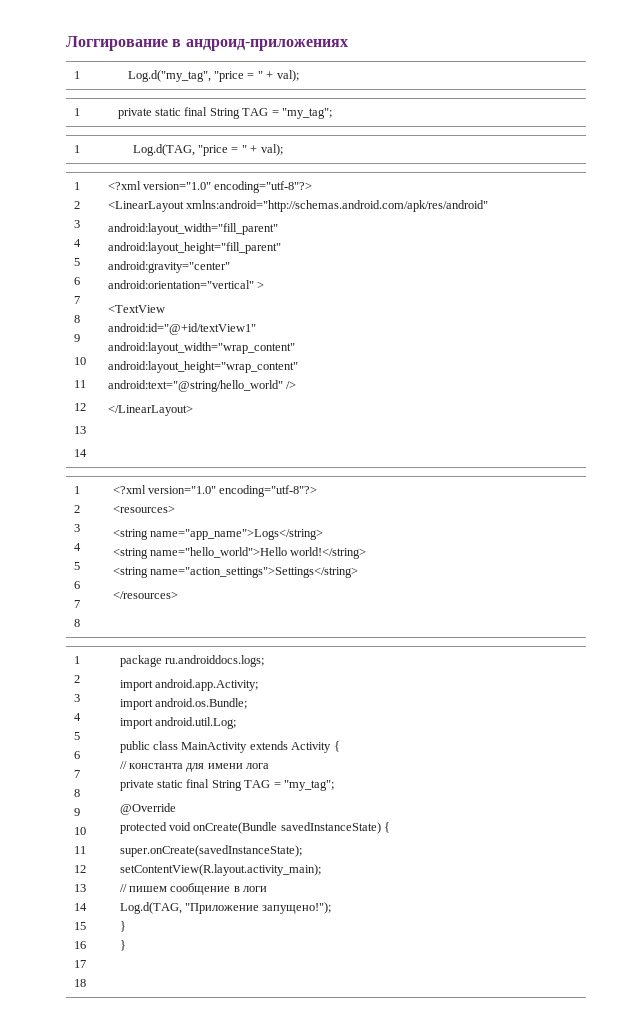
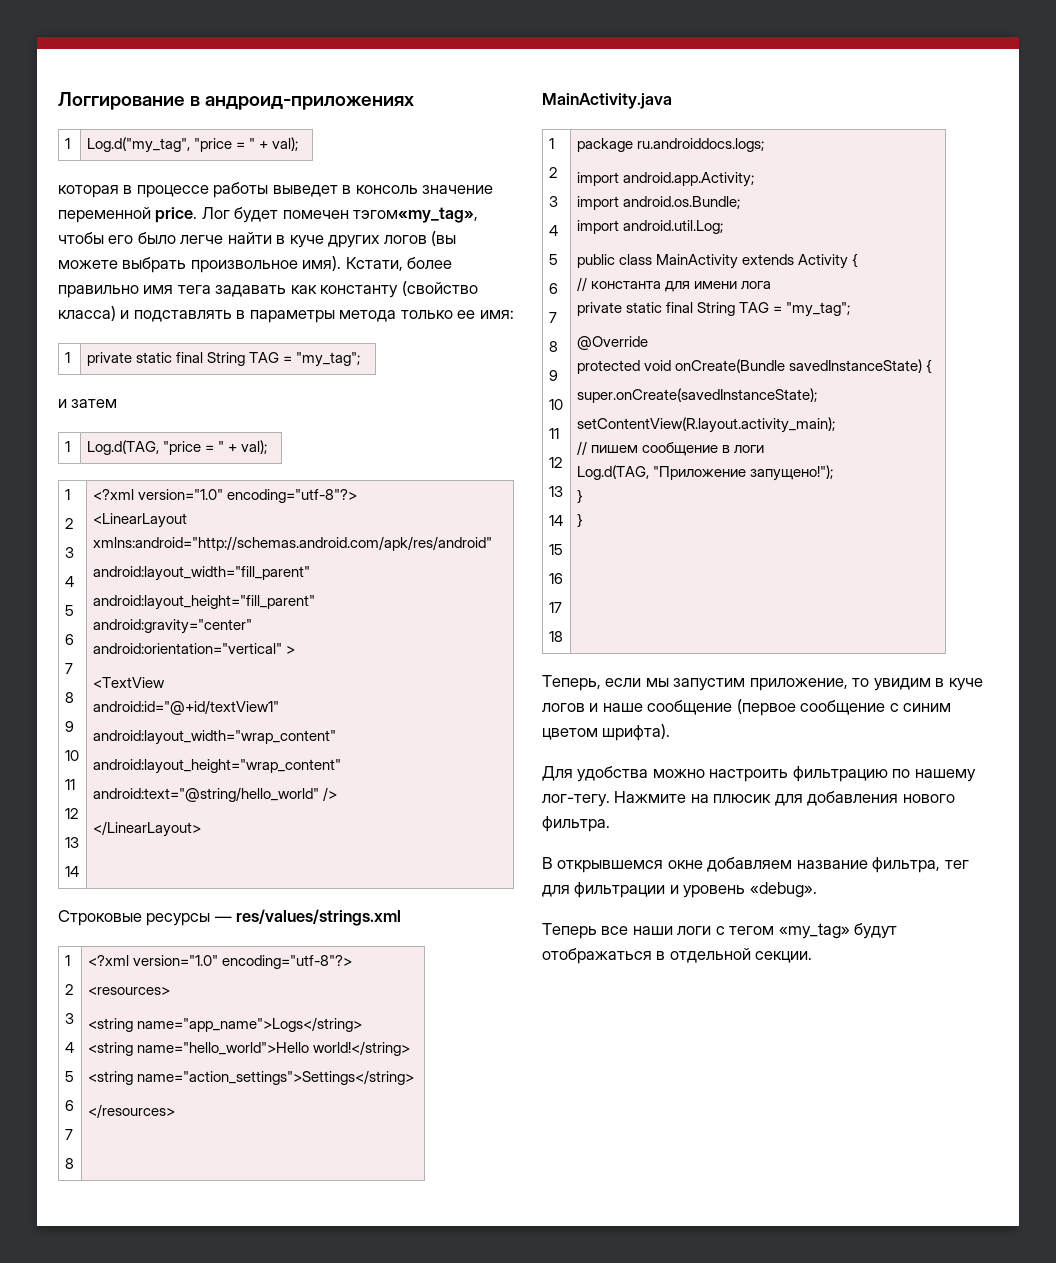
(299, 76) none -> [58,182,494,198] [58,207,479,223] [58,231,457,248] [58,256,453,273] [58,281,478,298] [58,306,514,323] // которая в процессе работы выведет в консоль значение переменной price. Лог будет помечен тэгом«my_tag», чтобы его было легче найти в куче других логов (вы можете выбрать произвольное имя). Кстати, более правильно имя тега задавать как константу (свойство класса) и подставлять в параметры метода только ее имя:
(332, 113) none -> [58,399,118,408] // и затем
(193, 410) none -> [58,909,402,926] // Строковые ресурсы — res/values/strings.xml
(178, 595) none -> [542,93,672,109] // MainActivity.java
(126, 945) none -> [542,675,983,691] [542,699,952,716] [542,724,671,741] [542,766,976,782] [542,791,955,807] [542,816,610,832] [542,857,969,873] [542,882,817,898] [542,923,898,939] [542,948,813,964] // Теперь, если мы запустим приложение, то увидим в куче логов и наше сообщение (первое сообщение с синим цветом шрифта). // Для удобства можно настроить фильтрацию по нашему лог-тегу. Нажмите на плюсик для добавления нового фильтра. // В открывшемся окне добавляем название фильтра, тег для фильтрации и уровень «debug». // Теперь все наши логи с тегом «my_tag» будут отображаться в отдельной секции.

